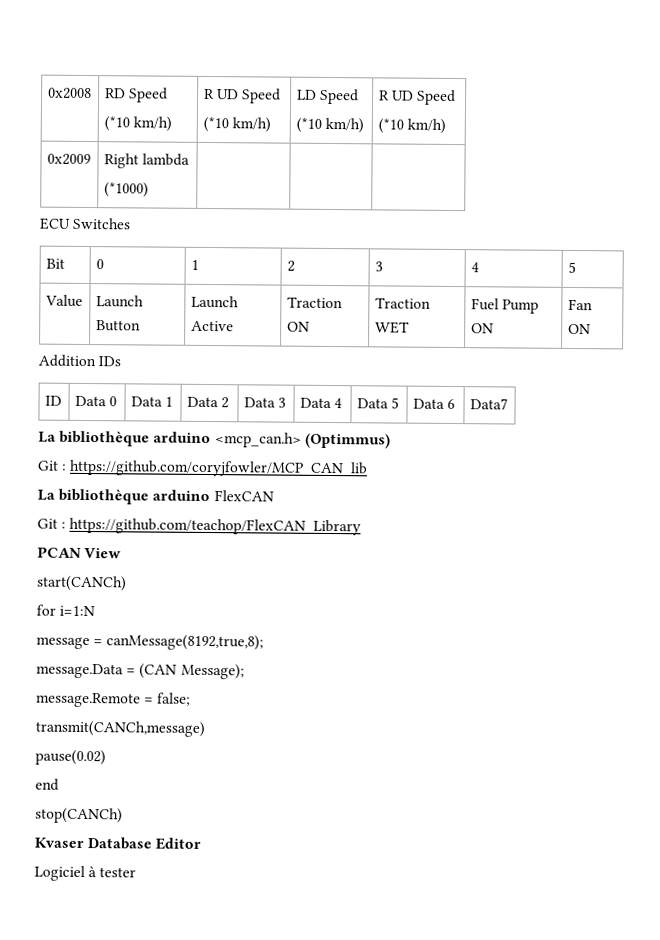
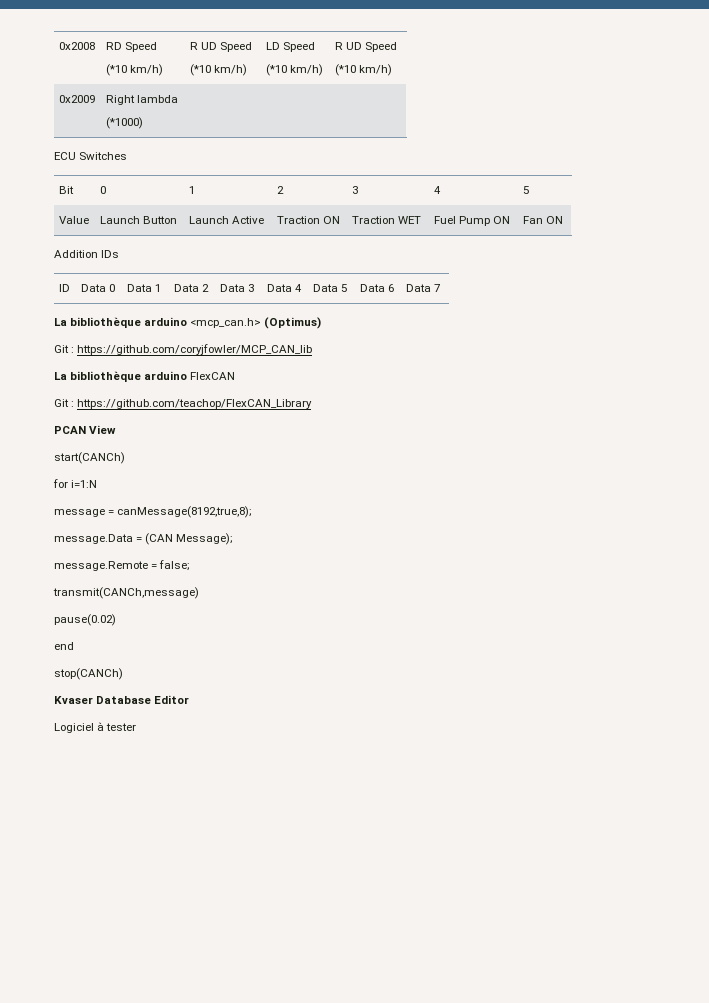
[469,398,508,410] Data7 -> [406,284,441,292] Data 7
[304,432,391,449] (Optimmus) -> [264,317,322,329] (Optimus)

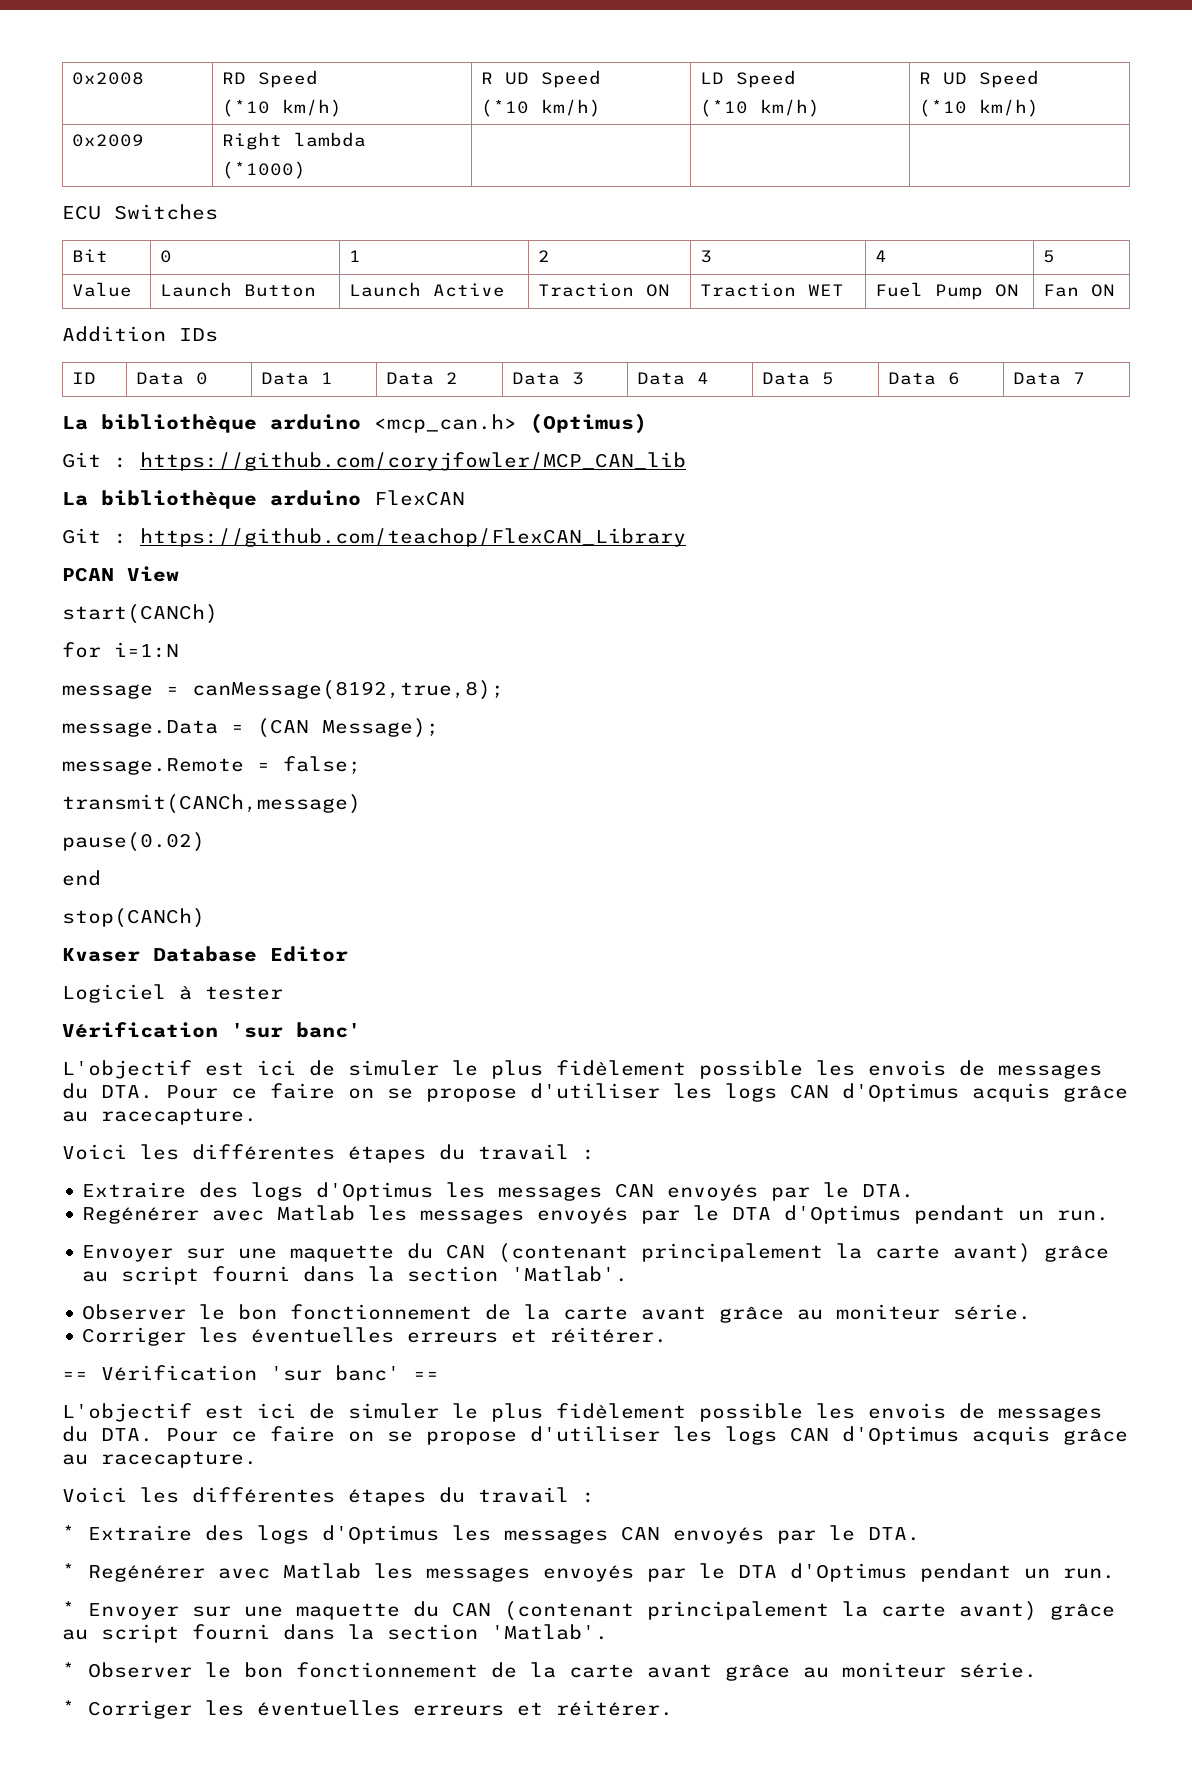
(137, 727) none -> [62,1022,361,1038] [62,1060,1102,1079] [62,1083,1128,1102] [62,1108,257,1125] [62,1144,595,1163] [82,1182,915,1201] [82,1205,1110,1224] [82,1243,1110,1263] [82,1266,629,1285] [82,1304,1032,1323] [82,1327,668,1346] [62,1365,439,1381] [62,1403,1102,1422] [62,1426,1128,1445] [62,1451,257,1468] [62,1487,595,1506] [62,1525,920,1544] [62,1563,1115,1582] [62,1601,1115,1621] [62,1624,608,1643] [62,1662,1037,1681] [62,1700,673,1719] // Vérification 'sur banc' // L'objectif est ici de simuler le plus fidèlement possible les envois de messages du DTA. Pour ce faire on se propose d'utiliser les logs CAN d'Optimus acquis grâce au racecapture. // Voici les différentes étapes du travail : // Extraire des logs d'Optimus les messages CAN envoyés par le DTA. // Regénérer avec Matlab les messages envoyés par le DTA d'Optimus pendant un run. // Envoyer sur une maquette du CAN (contenant principalement la carte avant) grâce au script fourni dans la section 'Matlab'. // Observer le bon fonctionnement de la carte avant grâce au moniteur série. // Corriger les éventuelles erreurs et réitérer. // == Vérification 'sur banc' == // L'objectif est ici de simuler le plus fidèlement possible les envois de messages du DTA. Pour ce faire on se propose d'utiliser les logs CAN d'Optimus acquis grâce au racecapture. // Voici les différentes étapes du travail : // * Extraire des logs d'Optimus les messages CAN envoyés par le DTA. // * Regénérer avec Matlab les messages envoyés par le DTA d'Optimus pendant un run. // * Envoyer sur une maquette du CAN (contenant principalement la carte avant) grâce au script fourni dans la section 'Matlab'. // * Observer le bon fonctionnement de la carte avant grâce au moniteur série. // * Corriger les éventuelles erreurs et réitérer.

